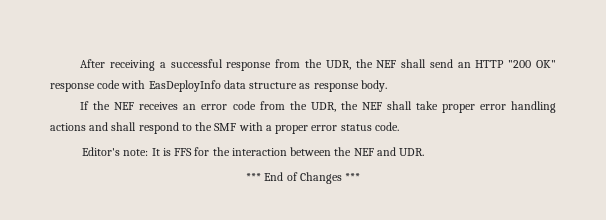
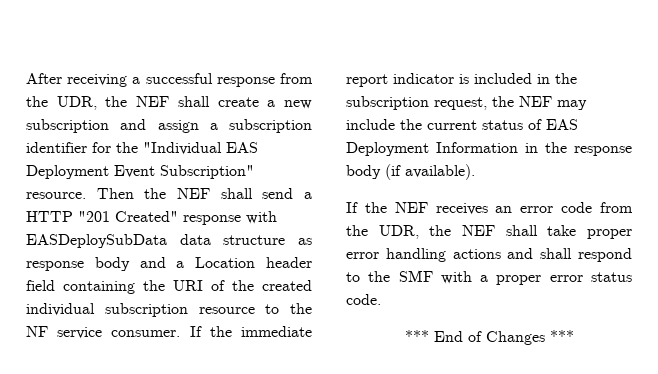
[429,59,556,68] [50,80,387,92] send an HTTP "200 OK" response code with EasDeployInfo data structure as response body. -> [217,97,313,109] [26,119,312,133] [26,142,258,155] [26,165,254,179] [26,188,312,199] [26,211,277,225] [26,234,312,248] [26,257,312,271] [26,280,312,294] [26,303,312,317] [26,326,312,339] [346,73,577,87] [346,96,587,110] [346,119,578,130] [346,142,632,156] [346,164,475,180] create a new subscription and assign a subscription identifier for the "Individual EAS Deployment Event Subscription" resource. Then the NEF shall send a HTTP "201 Created" response with EASDeploySubData data structure as response body and a Location header field containing the URI of the created individual subscription resource to the NF service consumer. If the immediate report indicator is included in the subscription request, the NEF may include the current status of EAS Deployment Information in the response body (if available).
[82,147,425,156] // Editor's note: It is FFS for the interaction between the NEF and UDR. -> (381, 299) none

